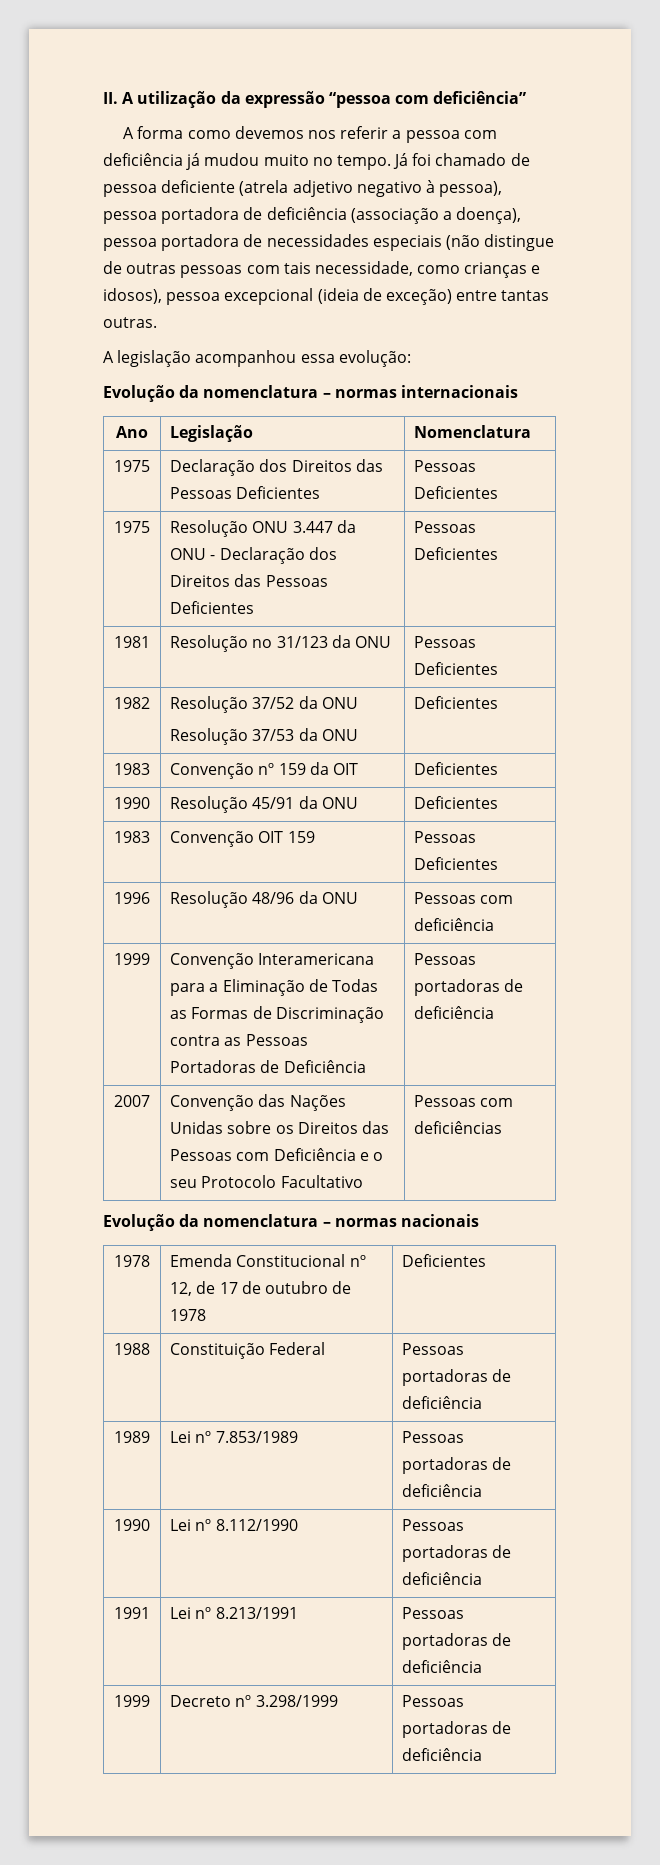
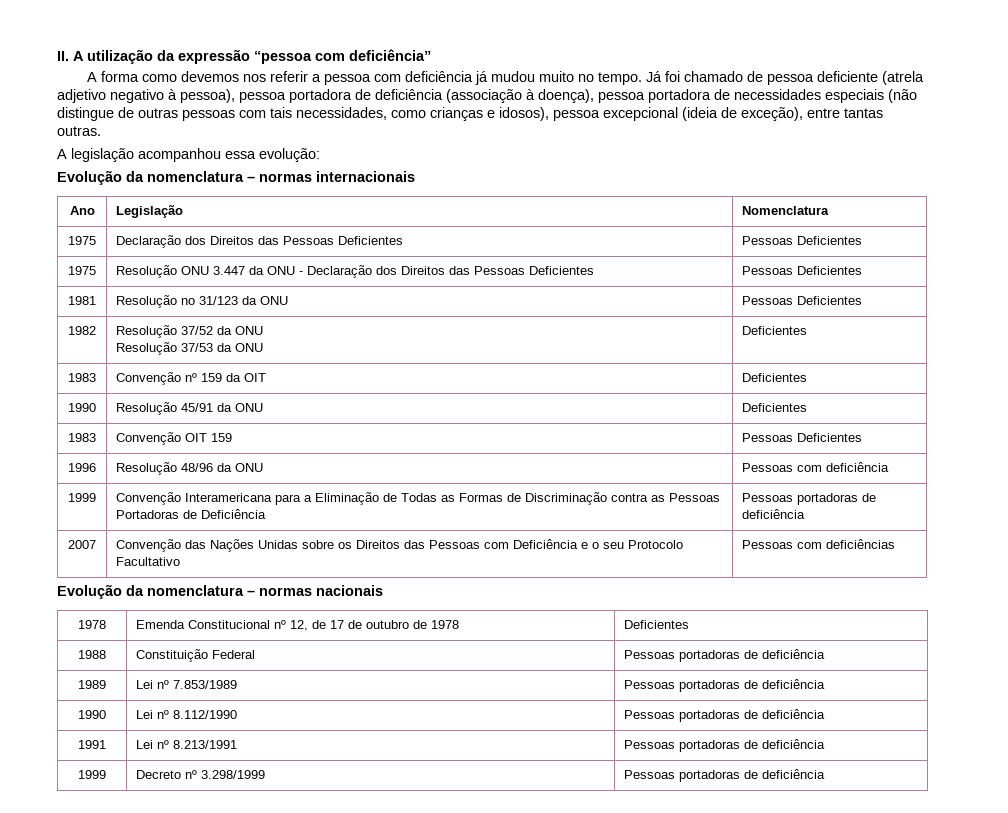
[442,211,452,220] a -> [526,89,535,100] à
[314,261,413,276] necessidade, -> [296,107,387,120] necessidades,
[385,289,452,305] exceção) -> [741,107,803,121] exceção),

